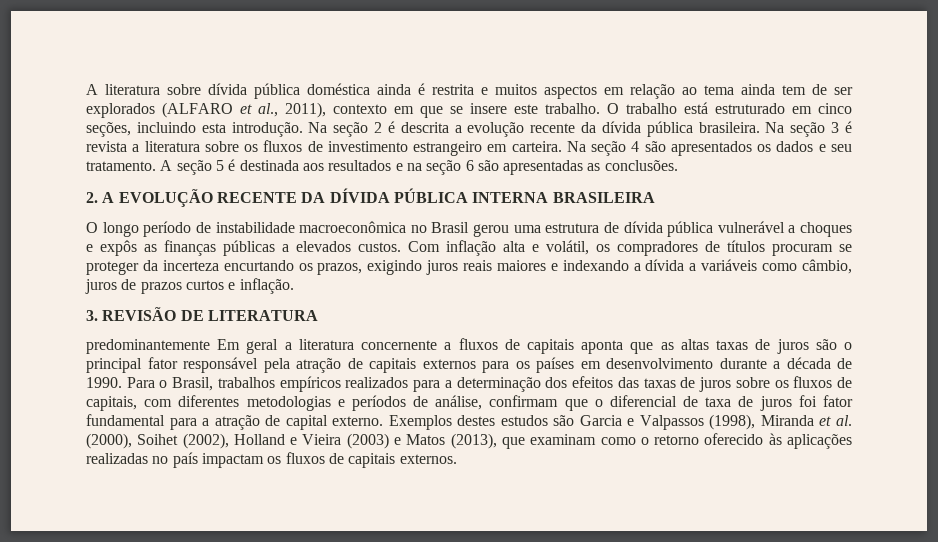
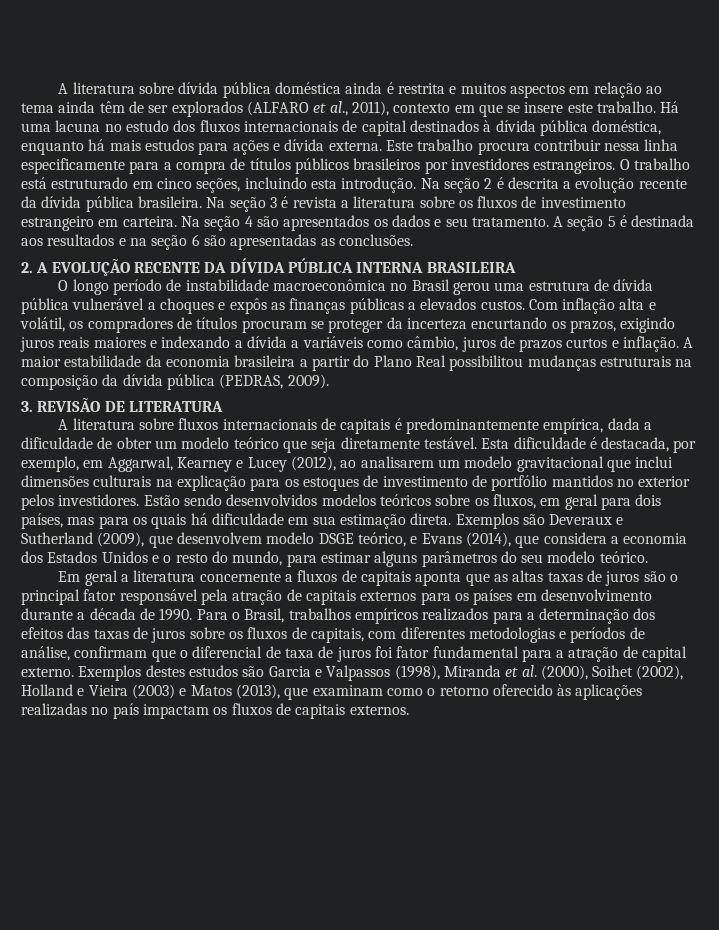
[782,85,806,95] tem -> [99,101,125,113] têm
(600, 108) none -> [660,101,680,113] [21,120,662,136] [21,139,679,155] [21,158,616,174] Há uma lacuna no estudo dos fluxos internacionais de capital destinados à dívida pública doméstica, enquanto há mais estudos para ações e dívida externa. Este trabalho procura contribuir nessa linha especificamente para a compra de títulos públicos brasileiros por investidores estrangeiros.
[86,307,318,321] [86,339,210,354] // 3. REVISÃO DE LITERATURA // predominantemente -> [683,337,694,348] [21,355,693,371] [21,374,329,390] [21,398,223,412] [58,418,652,434] [21,437,697,453] [21,456,674,472] [21,475,691,491] [21,494,662,510] [21,513,624,529] [21,532,688,548] [21,551,648,567] A maior estabilidade da economia brasileira a partir do Plano Real possibilitou mudanças estruturais na composição da dívida pública (PEDRAS, 2009). // 3. REVISÃO DE LITERATURA // A literatura sobre fluxos internacionais de capitais é predominantemente empírica, dada a dificuldade de obter um modelo teórico que seja diretamente testável. Esta dificuldade é destacada, por exemplo, em Aggarwal, Kearney e Lucey (2012), ao analisarem um modelo gravitacional que inclui dimensões culturais na explicação para os estoques de investimento de portfólio mantidos no exterior pelos investidores. Estão sendo desenvolvidos modelos teóricos sobre os fluxos, em geral para dois países, mas para os quais há dificuldade em sua estimação direta. Exemplos são Deveraux e Sutherland (2009), que desenvolvem modelo DSGE teórico, e Evans (2014), que considera a economia dos Estados Unidos e o resto do mundo, para estimar alguns parâmetros do seu modelo teórico. //

